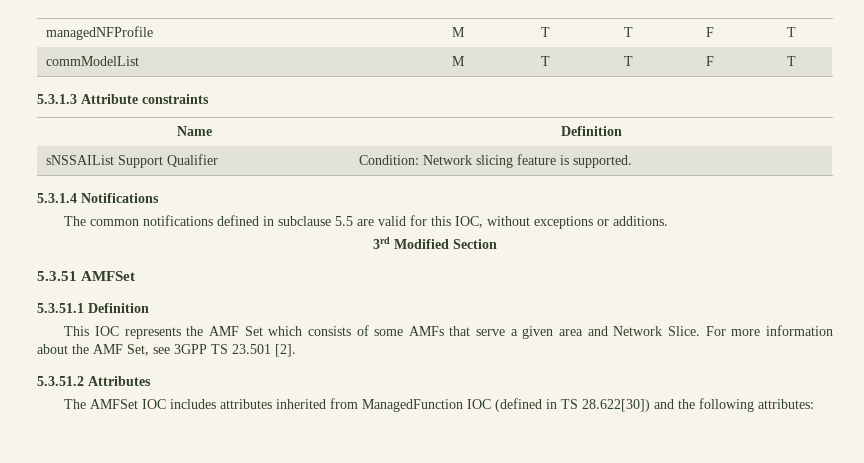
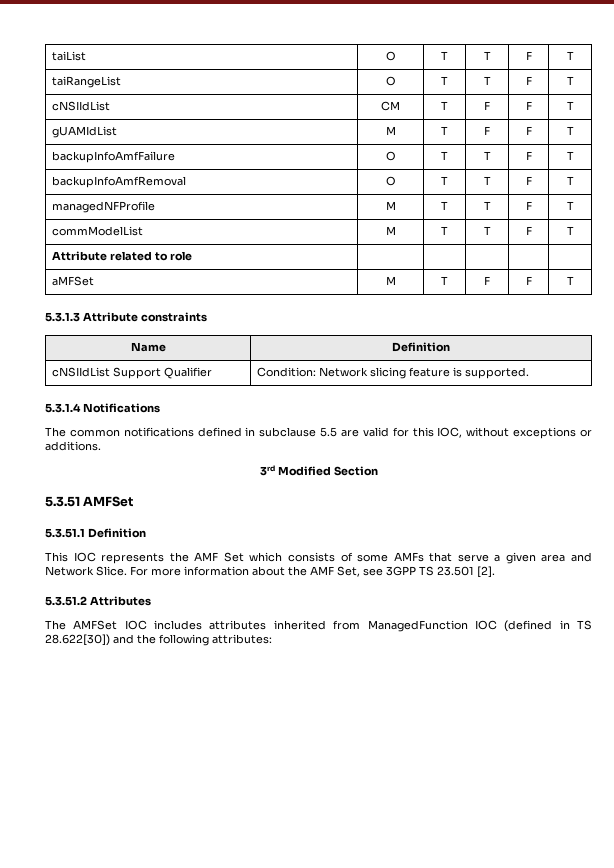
(45, 33) none -> [51,51,86,61] [385,51,396,61] [441,51,448,60] [483,51,491,60] [525,51,532,60] [566,51,574,60] [51,76,121,88] [385,76,396,86] [441,76,448,85] [483,76,491,85] [525,76,532,85] [566,76,574,85] [51,101,110,111] [381,101,400,111] [441,101,448,110] [484,101,490,110] [525,101,532,110] [566,101,574,110] [51,126,117,138] [385,126,396,135] [441,126,448,135] [484,126,490,135] [525,126,532,135] [566,126,574,135] [51,151,175,163] [385,151,396,161] [441,151,448,160] [483,151,491,160] [525,151,532,160] [566,151,574,160] [51,176,186,188] [385,176,396,186] [441,176,448,185] [483,176,491,185] [525,176,532,185] [566,176,574,185] taiList | O | T | T | F | T // taiRangeList | O | T | T | F | T // cNSIIdList | CM | T | F | F | T // gUAMIdList | M | T | F | F | T // backupInfoAmfFailure | O | T | T | F | T // backupInfoAmfRemoval | O | T | T | F | T //
(796, 61) none -> [51,251,192,261] [51,276,94,286] [385,276,396,285] [441,276,448,285] [484,276,490,285] [525,276,532,285] [566,276,574,285] // Attribute related to role | | | | | // aMFSet | M | T | F | F | T
[45,155,114,165] sNSSAIList -> [51,367,110,377] cNSIIdList

